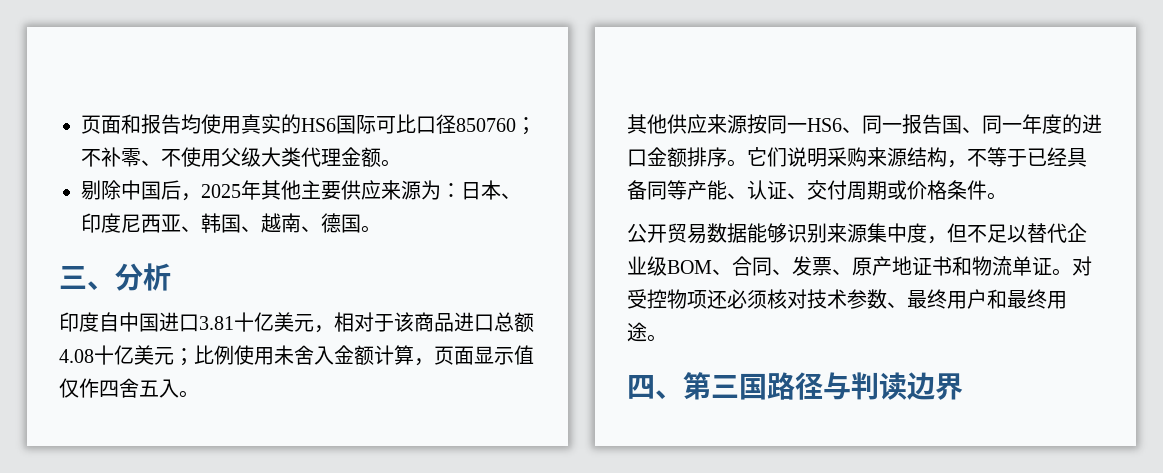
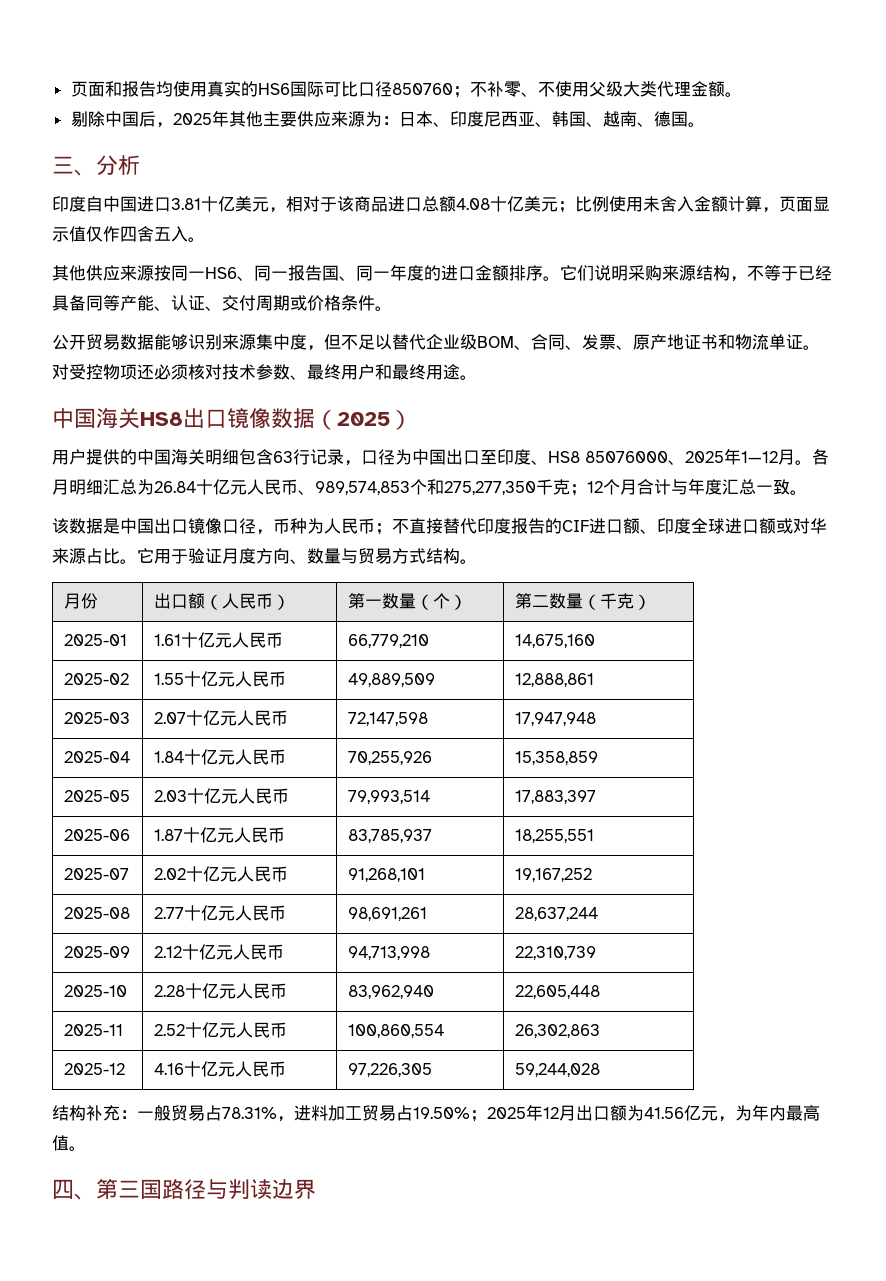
(667, 338) none -> [52,408,412,430] [52,448,829,466] [52,478,807,496] [52,518,827,535] [52,548,477,564] [63,593,98,609] [153,593,290,610] [347,593,467,610] [514,593,651,610] [63,634,127,646] [153,632,283,648] [347,634,429,648] [514,634,595,648] [63,673,129,685] [153,671,286,687] [347,673,435,687] [514,673,594,687] [63,712,130,724] [153,710,288,726] [347,712,428,726] [514,712,596,726] [63,751,130,763] [153,749,286,765] [347,751,432,765] [514,751,598,765] [63,790,130,802] [153,788,289,804] [347,790,430,804] [514,790,596,804] [63,829,130,841] [153,827,285,843] [347,829,432,843] [514,829,594,843] [63,868,129,880] [153,866,288,882] [347,868,425,882] [514,868,592,882] [63,907,130,919] [153,905,286,921] [347,907,427,921] [514,907,598,921] [63,946,130,958] [153,944,284,960] [347,946,430,960] [514,946,596,960] [63,985,127,997] [153,983,287,999] [347,985,434,999] [514,985,600,999] [63,1024,123,1036] [153,1022,287,1038] [347,1024,444,1038] [514,1024,600,1038] [63,1063,125,1075] [153,1061,286,1077] [347,1063,432,1077] [514,1063,600,1077] [52,1104,820,1122] [52,1135,86,1151] // 中国海关HS8出口镜像数据（2025） // 用户提供的中国海关明细包含63行记录，口径为中国出口至印度、HS8 85076000、2025年1—12月。各月明细汇总为26.84十亿元人民币、989,574,853个和275,277,350千克；12个月合计与年度汇总一致。 // 该数据是中国出口镜像口径，币种为人民币；不直接替代印度报告的CIF进口额、印度全球进口额或对华来源占比。它用于验证月度方向、数量与贸易方式结构。 // 月份 | 出口额（人民币） | 第一数量（个） | 第二数量（千克） // 2025-01 | 1.61十亿元人民币 | 66,779,210 | 14,675,160 // 2025-02 | 1.55十亿元人民币 | 49,889,509 | 12,888,861 // 2025-03 | 2.07十亿元人民币 | 72,147,598 | 17,947,948 // 2025-04 | 1.84十亿元人民币 | 70,255,926 | 15,358,859 // 2025-05 | 2.03十亿元人民币 | 79,993,514 | 17,883,397 // 2025-06 | 1.87十亿元人民币 | 83,785,937 | 18,255,551 // 2025-07 | 2.02十亿元人民币 | 91,268,101 | 19,167,252 // 2025-08 | 2.77十亿元人民币 | 98,691,261 | 28,637,244 // 2025-09 | 2.12十亿元人民币 | 94,713,998 | 22,310,739 // 2025-10 | 2.28十亿元人民币 | 83,962,940 | 22,605,448 // 2025-11 | 2.52十亿元人民币 | 100,860,554 | 26,302,863 // 2025-12 | 4.16十亿元人民币 | 97,226,305 | 59,244,028 // 结构补充：一般贸易占78.31%，进料加工贸易占19.50%；2025年12月出口额为41.56亿元，为年内最高值。

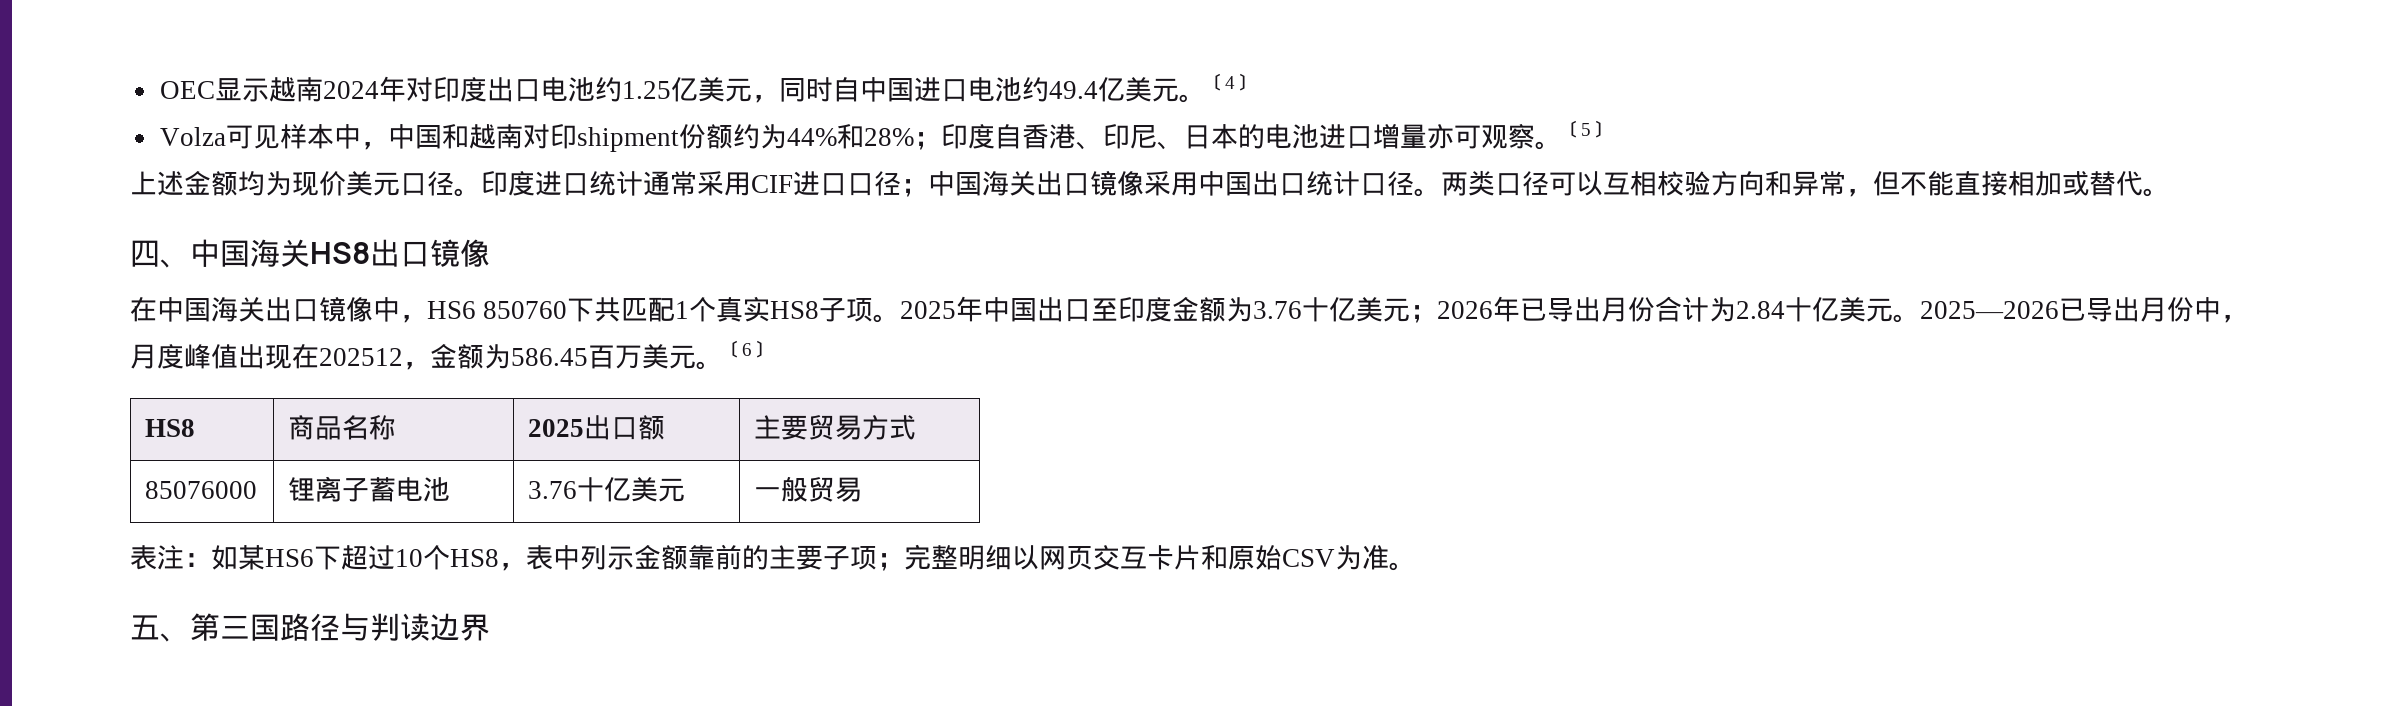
[70,81,742,98] [70,110,705,128] [52,155,140,176] [52,196,830,213] [52,226,205,242] [52,264,832,282] [52,295,392,311] [52,334,820,351] [52,364,477,380] 页面和报告均使用真实的HS6国际可比口径850760；不补零、不使用父级大类代理金额。 // 剔除中国后，2025年其他主要供应来源为：日本、印度尼西亚、韩国、越南、德国。 // 三、分析 // 印度自中国进口3.81十亿美元，相对于该商品进口总额4.08十亿美元；比例使用未舍入金额计算，页面显示值仅作四舍五入。 // 其他供应来源按同一HS6、同一报告国、同一年度的进口金额排序。它们说明采购来源结构，不等于已经具备同等产能、认证、交付周期或价格条件。 // 公开贸易数据能够识别来源集中度，但不足以替代企业级BOM、合同、发票、原产地证书和物流单证。对受控物项还必须核对技术参数、最终用户和最终用途。 // -> [159,76,1206,103] [1205,73,1254,91] [159,123,1562,152] [1561,120,1610,138] [130,170,2170,197] [130,240,190,268] OEC显示越南2024年对印度出口电池约1.25亿美元，同时自中国进口电池约49.4亿美元。〔4〕 // Volza可见样本中，中国和越南对印shipment份额约为44%和28%；印度自香港、印尼、日本的电池进口增量亦可观察。〔5〕 // 上述金额均为现价美元口径。印度进口统计通常采用CIF进口口径；中国海关出口镜像采用中国出口统计口径。两类口径可以互相校验方向和异常，但不能直接相加或替代。 // 四、
[271,408,412,430] [52,448,829,466] [52,478,807,496] [52,518,827,535] [52,548,477,564] [63,593,98,609] [153,593,290,610] [347,593,467,610] [514,593,651,610] [63,634,127,646] [153,632,283,648] [347,634,429,648] [514,634,595,648] [63,673,129,685] [153,671,286,687] [347,673,435,687] [514,673,594,687] [63,712,130,724] [153,710,288,726] [347,712,428,726] [514,712,596,726] [63,751,130,763] [153,749,286,765] [347,751,432,765] [514,751,598,765] [63,790,130,802] [153,788,289,804] [347,790,430,804] [514,790,596,804] [63,829,130,841] [153,827,285,843] [347,829,432,843] [514,829,594,843] [63,868,129,880] [153,866,288,882] [347,868,425,882] [514,868,592,882] [63,907,130,919] [153,905,286,921] [347,907,427,921] [514,907,598,921] [63,946,130,958] [153,944,284,960] [347,946,430,960] [514,946,596,960] [63,985,127,997] [153,983,287,999] [347,985,434,999] [514,985,600,999] [63,1024,123,1036] [153,1022,287,1038] [347,1024,444,1038] [514,1024,600,1038] [63,1063,125,1075] [153,1061,286,1077] [347,1063,432,1077] [514,1063,600,1077] [52,1104,820,1122] [52,1135,86,1151] [52,1179,74,1199] 数据（2025） // 用户提供的中国海关明细包含63行记录，口径为中国出口至印度、HS8 85076000、2025年1—12月。各月明细汇总为26.84十亿元人民币、989,574,853个和275,277,350千克；12个月合计与年度汇总一致。 // 该数据是中国出口镜像口径，币种为人民币；不直接替代印度报告的CIF进口额、印度全球进口额或对华来源占比。它用于验证月度方向、数量与贸易方式结构。 // 月份 | 出口额（人民币） | 第一数量（个） | 第二数量（千克） // 2025-01 | 1.61十亿元人民币 | 66,779,210 | 14,675,160 // 2025-02 | 1.55十亿元人民币 | 49,889,509 | 12,888,861 // 2025-03 | 2.07十亿元人民币 | 72,147,598 | 17,947,948 // 2025-04 | 1.84十亿元人民币 | 70,255,926 | 15,358,859 // 2025-05 | 2.03十亿元人民币 | 79,993,514 | 17,883,397 // 2025-06 | 1.87十亿元人民币 | 83,785,937 | 18,255,551 // 2025-07 | 2.02十亿元人民币 | 91,268,101 | 19,167,252 // 2025-08 | 2.77十亿元人民币 | 98,691,261 | 28,637,244 // 2025-09 | 2.12十亿元人民币 | 94,713,998 | 22,310,739 // 2025-10 | 2.28十亿元人民币 | 83,962,940 | 22,605,448 // 2025-11 | 2.52十亿元人民币 | 100,860,554 | 26,302,863 // 2025-12 | 4.16十亿元人民币 | 97,226,305 | 59,244,028 // 结构补充：一般贸易占78.31%，进料加工贸易占19.50%；2025年12月出口额为41.56亿元，为年内最高值。 // 四 -> [130,296,2249,323] [130,344,723,370] [723,340,771,358] [145,419,196,437] [288,415,397,440] [528,415,666,440] [754,415,917,440] [145,481,258,499] [288,476,451,502] [528,477,686,502] [754,476,863,502] [130,544,1416,571] [130,615,160,640] // 在中国海关出口镜像中，HS6 850760下共匹配1个真实HS8子项。2025年中国出口至印度金额为3.76十亿美元；2026年已导出月份合计为2.84十亿美元。2025—2026已导出月份中，月度峰值出现在202512，金额为586.45百万美元。〔6〕 // HS8 | 商品名称 | 2025出口额 | 主要贸易方式 // 85076000 | 锂离子蓄电池 | 3.76十亿美元 | 一般贸易 // 表注：如某HS6下超过10个HS8，表中列示金额靠前的主要子项；完整明细以网页交互卡片和原始CSV为准。 // 五

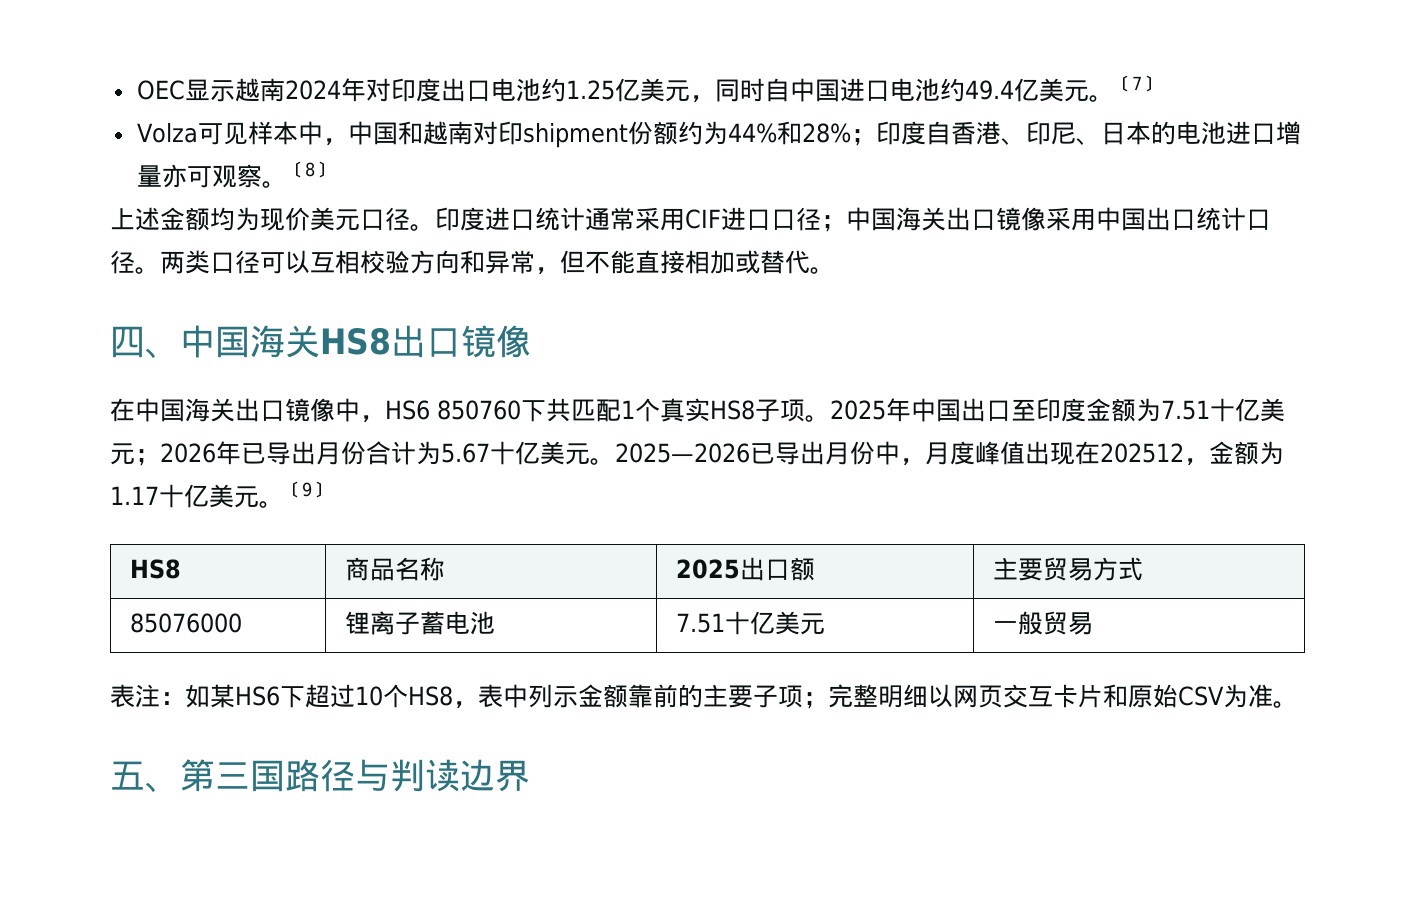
[1224,76,1235,89] 4 -> [1132,76,1143,90] 7
[1580,123,1591,136] 5 -> [305,162,316,177] 8
[1253,301,1303,319] 3.76 -> [1161,400,1210,420] 7.51
[1736,301,1786,319] 2.84 -> [441,443,490,463] 5.67
[511,344,723,370] [723,340,752,358] 586.45百万美元。〔6 -> [110,484,284,508] [284,481,312,498] 1.17十亿美元。〔9
[528,481,578,499] 3.76 -> [675,613,725,633] 7.51

